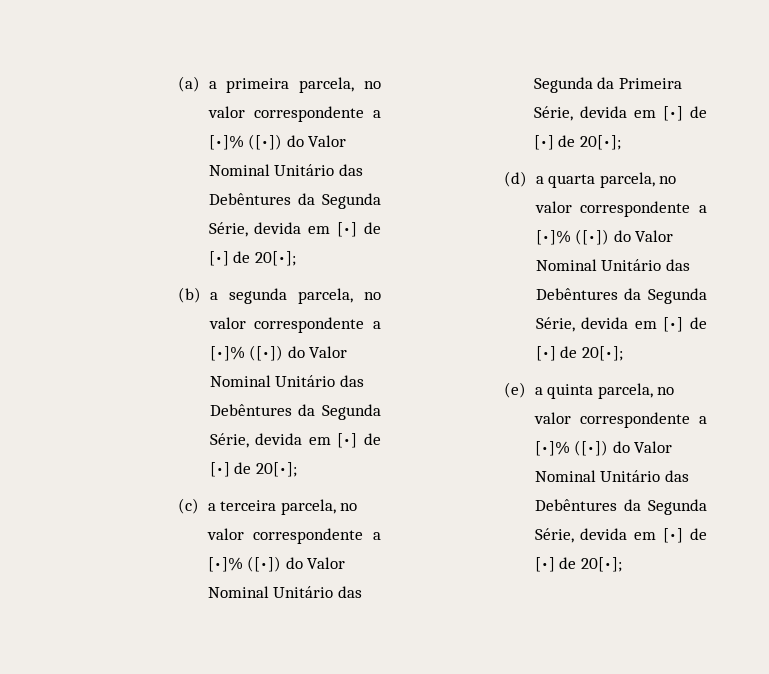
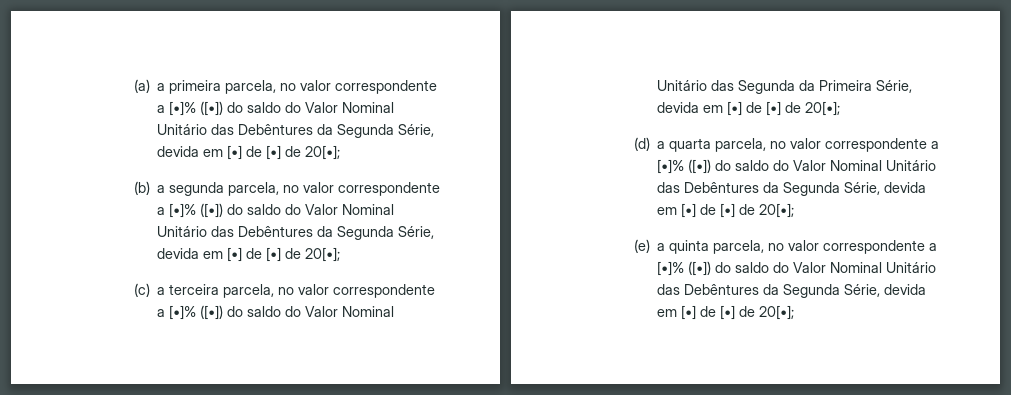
(304, 141) none -> [246,102,301,113] saldo do
(305, 352) none -> [246,204,301,215] saldo do
(303, 563) none -> [246,306,301,317] saldo do
(631, 236) none -> [734,160,789,171] saldo do
(630, 447) none -> [734,262,789,273] saldo do

